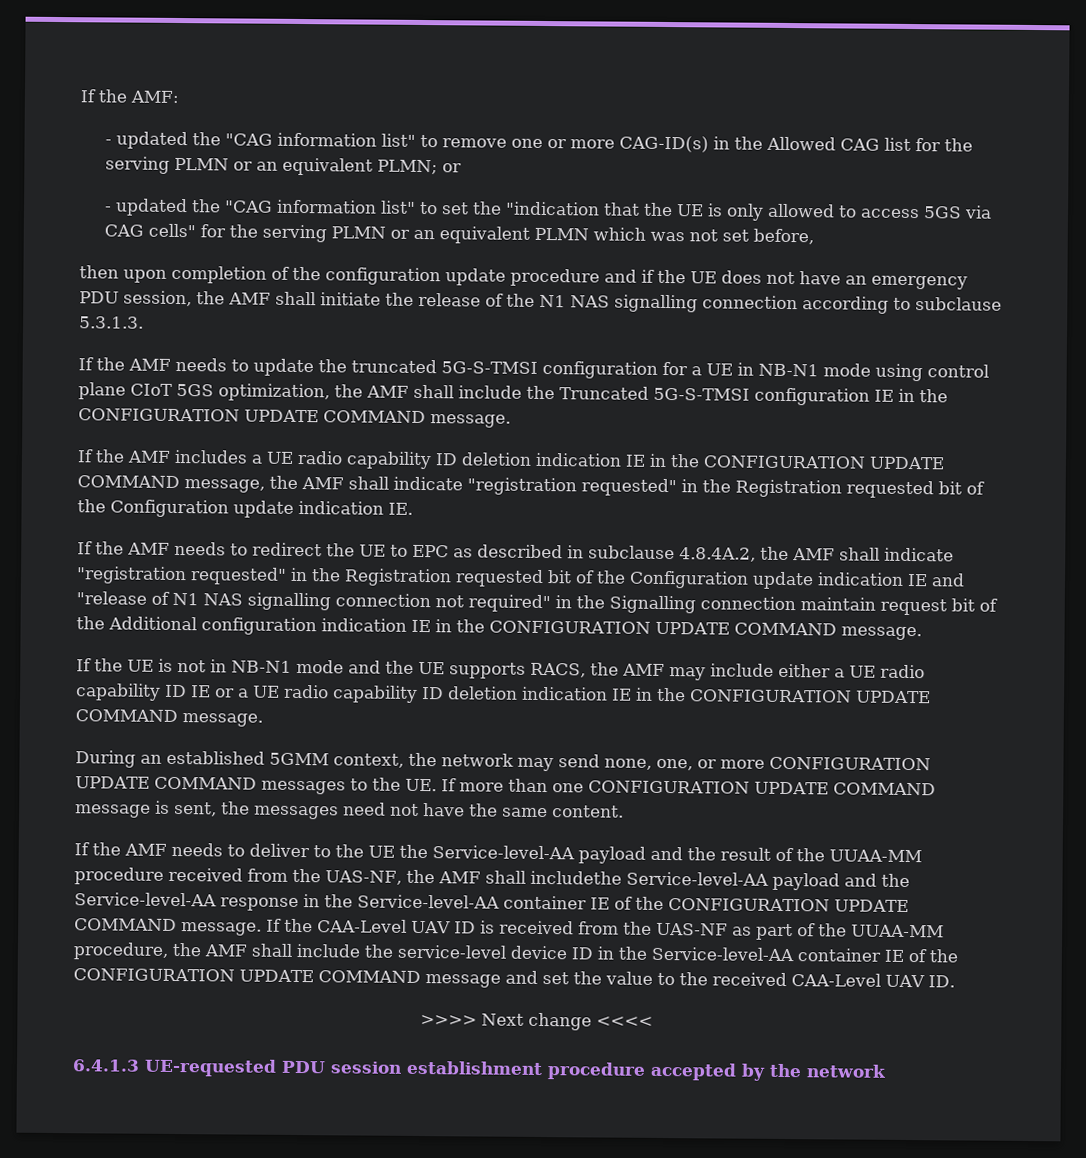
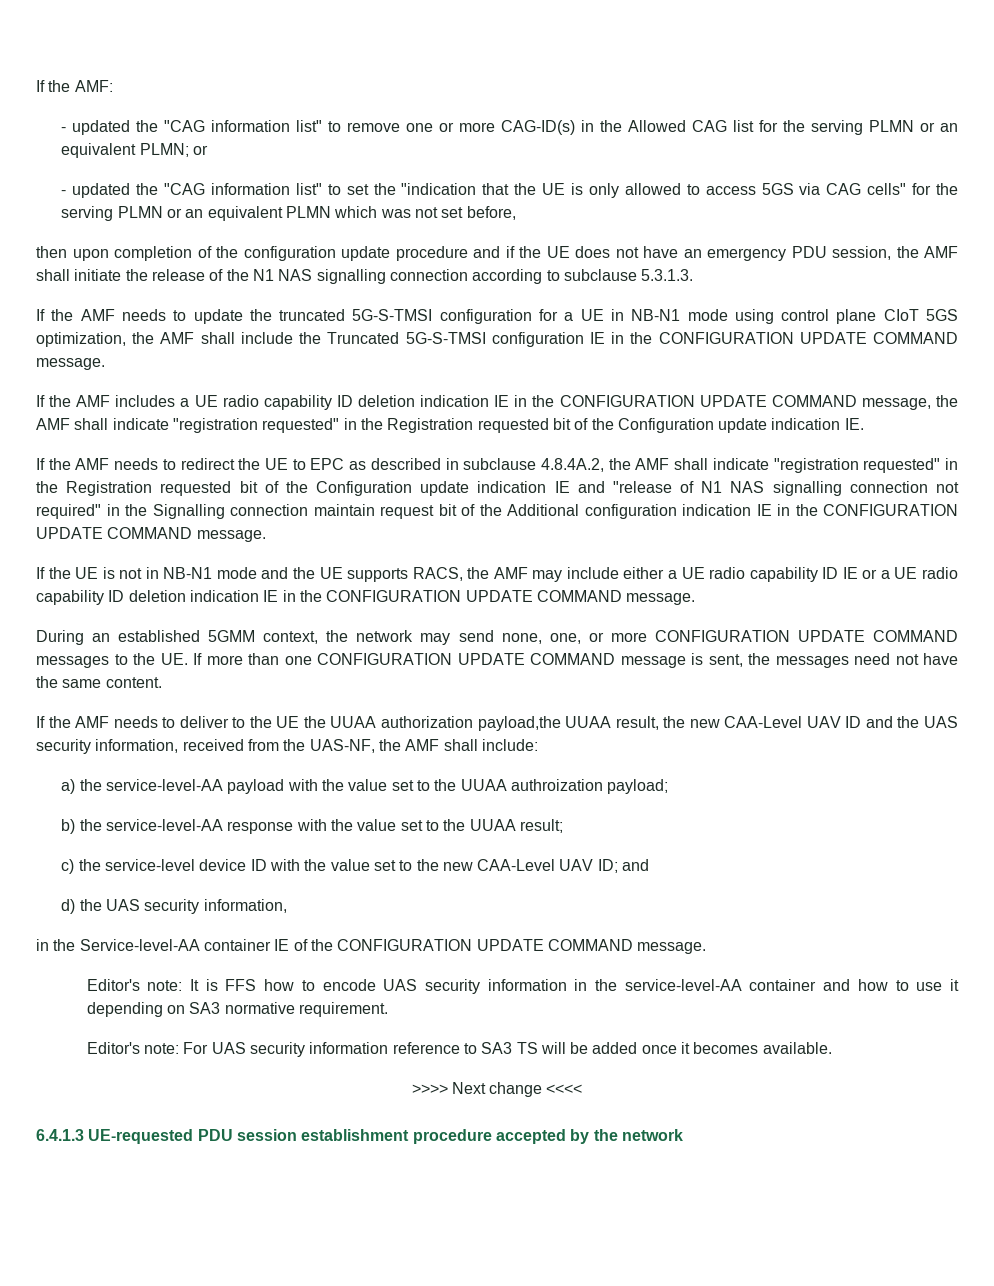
[432,845,922,864] [74,867,164,885] Service-level-AA payload and the result of the UUAA-MM procedure -> [330,716,958,731] [36,739,179,754] UUAA authorization payload,the UUAA result, the new CAA-Level UAV ID and the UAS security information,
[529,870,910,891] [74,892,299,912] includethe Service-level-AA payload and the Service-level-AA response -> [481,739,538,751] [61,779,669,794] [61,819,563,834] [61,859,650,874] [61,899,287,914] include: // a) the service-level-AA payload with the value set to the UUAA authroization payload; // b) the service-level-AA response with the value set to the UUAA result; // c) the service-level device ID with the value set to the new CAA-Level UAV ID; and // d) the UAS security information, //
[266,918,944,941] [73,942,958,963] [73,968,955,988] If the CAA-Level UAV ID is received from the UAS-NF as part of the UUAA-MM procedure, the AMF shall include the service-level device ID in the Service-level-AA container IE of the CONFIGURATION UPDATE COMMAND message and set the value to the received CAA-Level UAV ID. -> [86,979,960,994] [86,1002,388,1017] [86,1042,832,1057] // Editor's note: It is FFS how to encode UAS security information in the service-level-AA container and how to use it depending on SA3 normative requirement. // Editor's note: For UAS security information reference to SA3 TS will be added once it becomes available.

